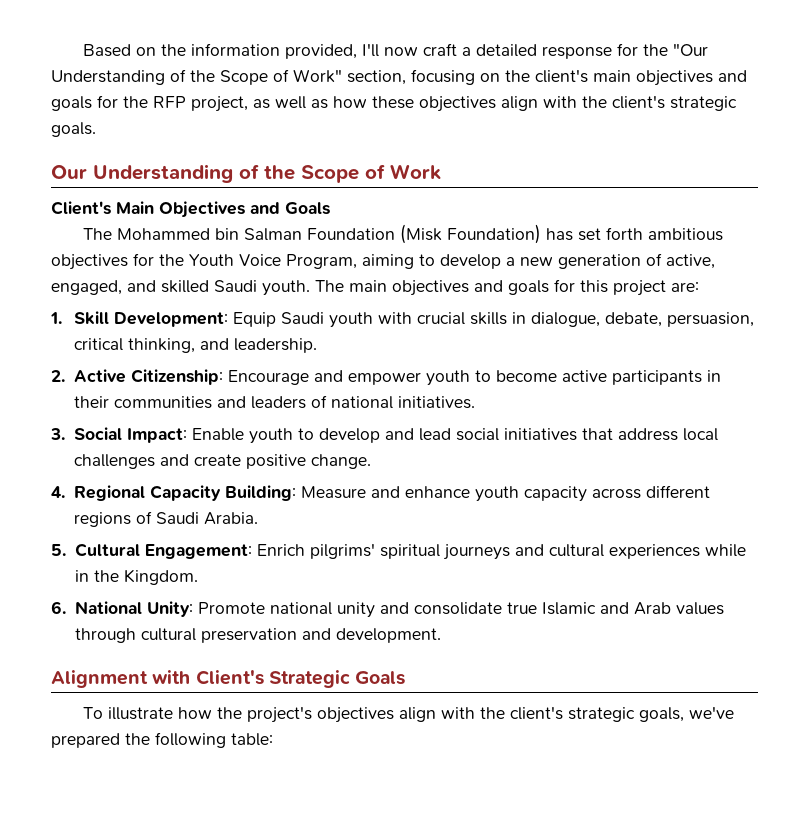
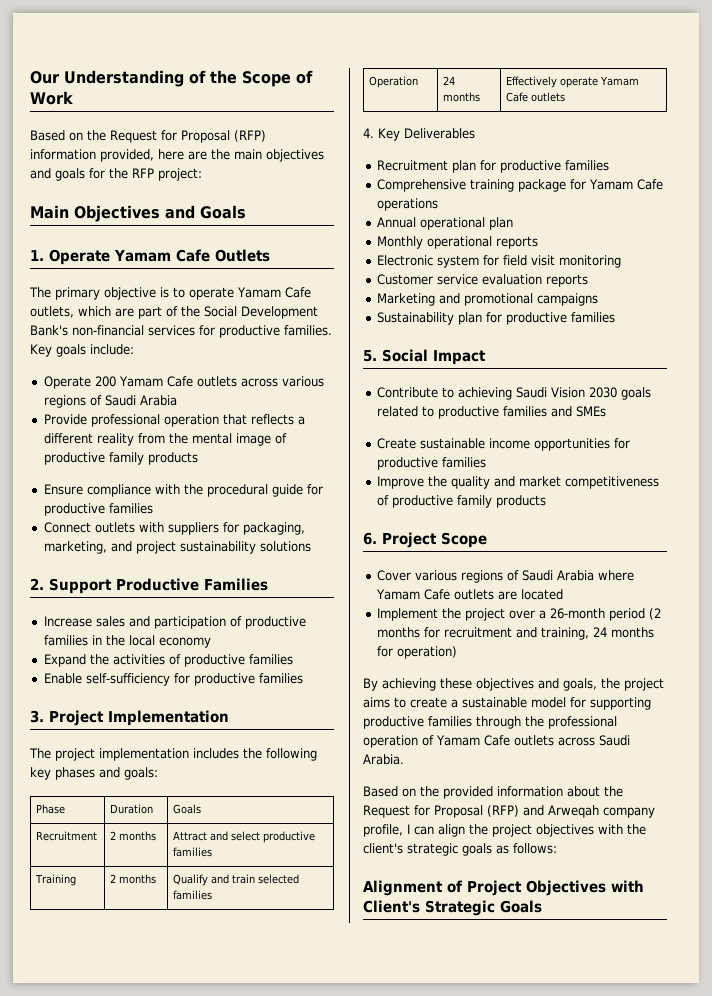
[83,43,709,59] [51,69,747,86] [51,95,737,112] [51,122,96,137] Based on the information provided, I'll now craft a detailed response for the "Our Understanding of the Scope of Work" section, focusing on the client's main objectives and goals for the RFP project, as well as how these objectives align with the client's strategic goals. // -> (30, 77) none
[51,201,330,218] [83,224,724,244] [51,253,715,270] [51,279,699,296] [50,311,755,328] [74,338,318,353] [51,369,722,386] [74,395,476,409] [50,427,719,444] [74,454,372,469] [51,485,711,502] [74,511,259,527] [51,543,746,560] [74,569,198,585] [51,601,724,618] [74,628,441,643] [51,670,406,688] [83,706,735,723] [51,732,273,748] Client's Main Objectives and Goals // The Mohammed bin Salman Foundation (Misk Foundation) has set forth ambitious objectives for the Youth Voice Program, aiming to develop a new generation of active, engaged, and skilled Saudi youth. The main objectives and goals for this project are: // 1. Skill Development: Equip Saudi youth with crucial skills in dialogue, debate, persuasion, critical thinking, and leadership. // 2. Active Citizenship: Encourage and empower youth to become active participants in their communities and leaders of national initiatives. // 3. Social Impact: Enable youth to develop and lead social initiatives that address local challenges and create positive change. // 4. Regional Capacity Building: Measure and enhance youth capacity across different regions of Saudi Arabia. // 5. Cultural Engagement: Enrich pilgrims' spiritual journeys and cultural experiences while in the Kingdom. // 6. National Unity: Promote national unity and consolidate true Islamic and Arab values through cultural preservation and development. // Alignment with Client's Strategic Goals // To illustrate how the project's objectives align with the client's strategic goals, we've prepared the following table: -> [30,130,266,143] [30,149,324,162] [30,168,202,181] [30,205,246,222] [30,249,270,265] [29,287,311,300] [30,306,318,319] [30,325,332,338] [30,344,134,357] [43,376,324,389] [43,395,177,408] [43,414,305,427] [43,433,287,446] [43,452,198,465] [43,484,323,497] [43,503,153,516] [43,522,305,535] [43,541,311,554] [30,578,268,594] [43,616,306,629] [43,635,211,648] [43,654,293,667] [43,673,303,686] [30,710,229,726] [29,748,317,761] [30,767,158,780] [36,804,66,814] [110,804,154,814] [173,804,202,814] [36,831,98,841] [110,831,157,841] [173,831,316,843] [173,847,213,857] [35,874,77,886] [110,874,157,884] [173,874,300,886] [173,890,213,900] [369,76,419,88] [443,76,456,85] [443,92,481,102] [506,76,640,88] [506,92,566,102] [363,128,475,141] [376,160,609,173] [376,179,663,192] [376,198,438,211] [376,217,513,230] [376,236,538,249] [376,255,621,268] [376,274,588,287] [376,293,598,306] [376,312,615,325] [363,349,486,365] [376,387,651,400] [376,406,606,419] [376,438,630,451] [376,457,486,470] [376,476,659,489] [376,495,546,508] [363,532,487,548] [376,570,634,583] [375,589,563,600] [376,608,661,621] [376,627,654,640] [376,646,457,659] [363,678,664,691] [363,697,651,710] [363,716,617,729] [363,735,630,748] [363,754,404,765] [363,786,623,799] [363,805,655,818] [363,824,646,837] [363,843,557,856] [363,880,644,896] [363,900,542,916] Based on the Request for Proposal (RFP) information provided, here are the main objectives and goals for the RFP project: // Main Objectives and Goals // 1. Operate Yamam Cafe Outlets // The primary objective is to operate Yamam Cafe outlets, which are part of the Social Development Bank's non-financial services for productive families. Key goals include: // Operate 200 Yamam Cafe outlets across various regions of Saudi Arabia // Provide professional operation that reflects a different reality from the mental image of productive family products // Ensure compliance with the procedural guide for productive families // Connect outlets with suppliers for packaging, marketing, and project sustainability solutions // 2. Support Productive Families // Increase sales and participation of productive families in the local economy // Expand the activities of productive families // Enable self-sufficiency for productive families // 3. Project Implementation // The project implementation includes the following key phases and goals: // Phase | Duration | Goals // Recruitment | 2 months | Attract and select productive families // Training | 2 months | Qualify and train selected families // Operation | 24 months | Effectively operate Yamam Cafe outlets // 4. Key Deliverables // Recruitment plan for productive families // Comprehensive training package for Yamam Cafe operations // Annual operational plan // Monthly operational reports // Electronic system for field visit monitoring // Customer service evaluation reports // Marketing and promotional campaigns // Sustainability plan for productive families // 5. Social Impact // Contribute to achieving Saudi Vision 2030 goals related to productive families and SMEs // Create sustainable income opportunities for productive families // Improve the quality and market competitiveness of productive family products // 6. Project Scope // Cover various regions of Saudi Arabia where Yamam Cafe outlets are located // Implement the project over a 26-month period (2 months for recruitment and training, 24 months for operation) // By achieving these objectives and goals, the project aims to create a sustainable model for supporting productive families through the professional operation of Yamam Cafe outlets across Saudi Arabia. // Based on the provided information about the Request for Proposal (RFP) and Arweqah company profile, I can align the project objectives with the client's strategic goals as follows: // Alignment of Project Objectives with Client's Strategic Goals

